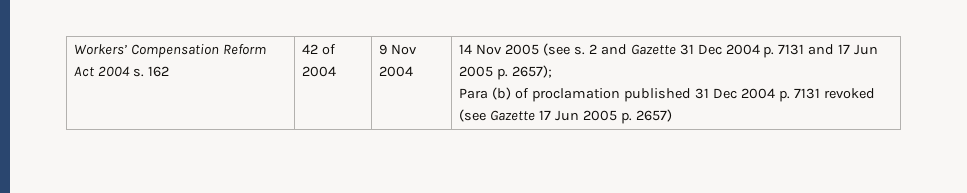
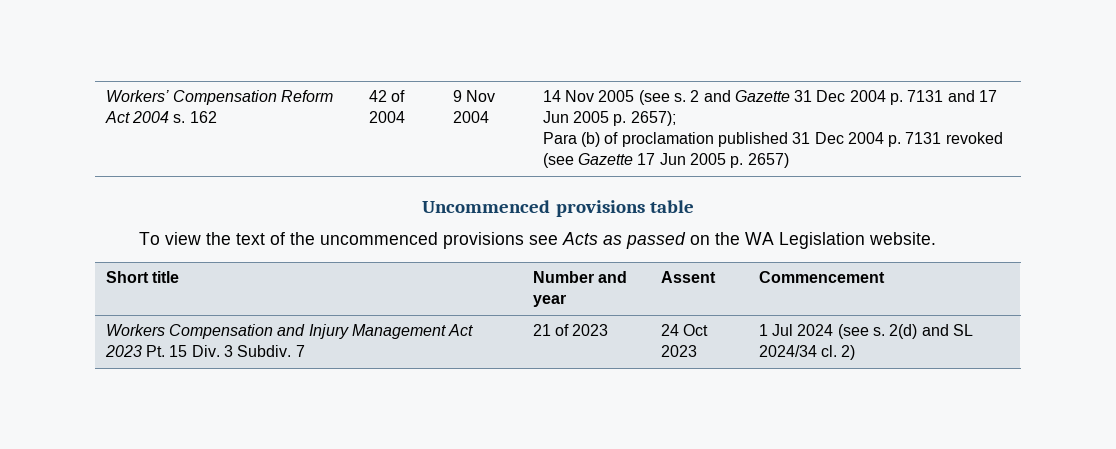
(672, 115) none -> [422,200,694,217] [138,232,936,249] [105,271,179,283] [532,271,627,283] [532,294,566,307] [660,271,716,283] [758,271,885,283] [105,324,474,339] [104,345,305,357] [532,324,609,336] [660,324,708,336] [660,345,697,357] [758,324,973,339] [758,345,856,360] // Uncommenced provisions table // To view the text of the uncommenced provisions see Acts as passed on the WA Legislation website. // Short title | Number and year | Assent | Commencement // Workers Compensation and Injury Management Act 2023 Pt. 15 Div. 3 Subdiv. 7 | 21 of 2023 | 24 Oct 2023 | 1 Jul 2024 (see s. 2(d) and SL 2024/34 cl. 2)

